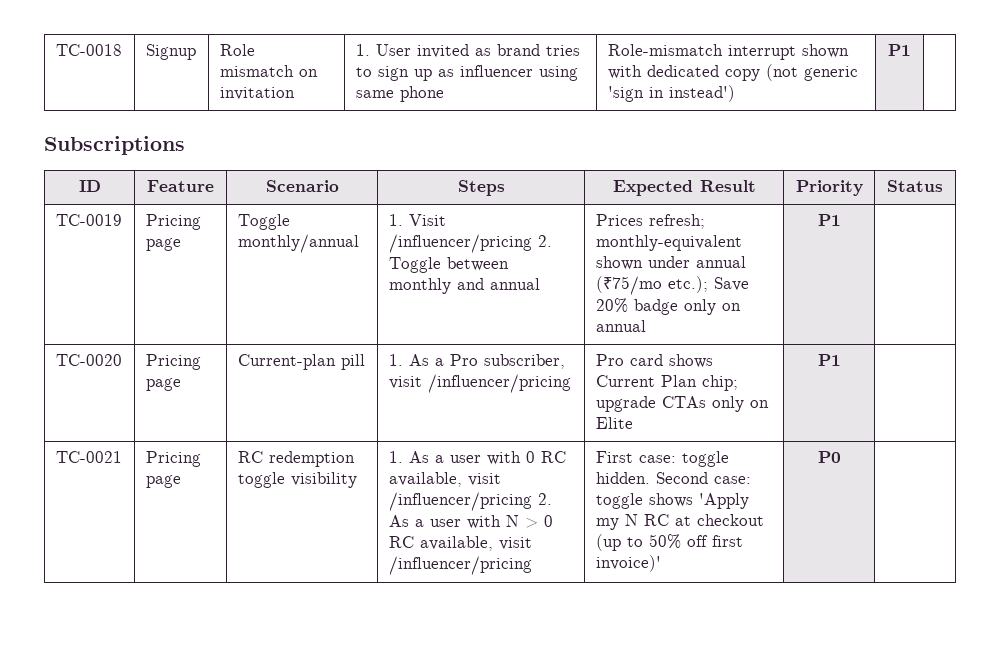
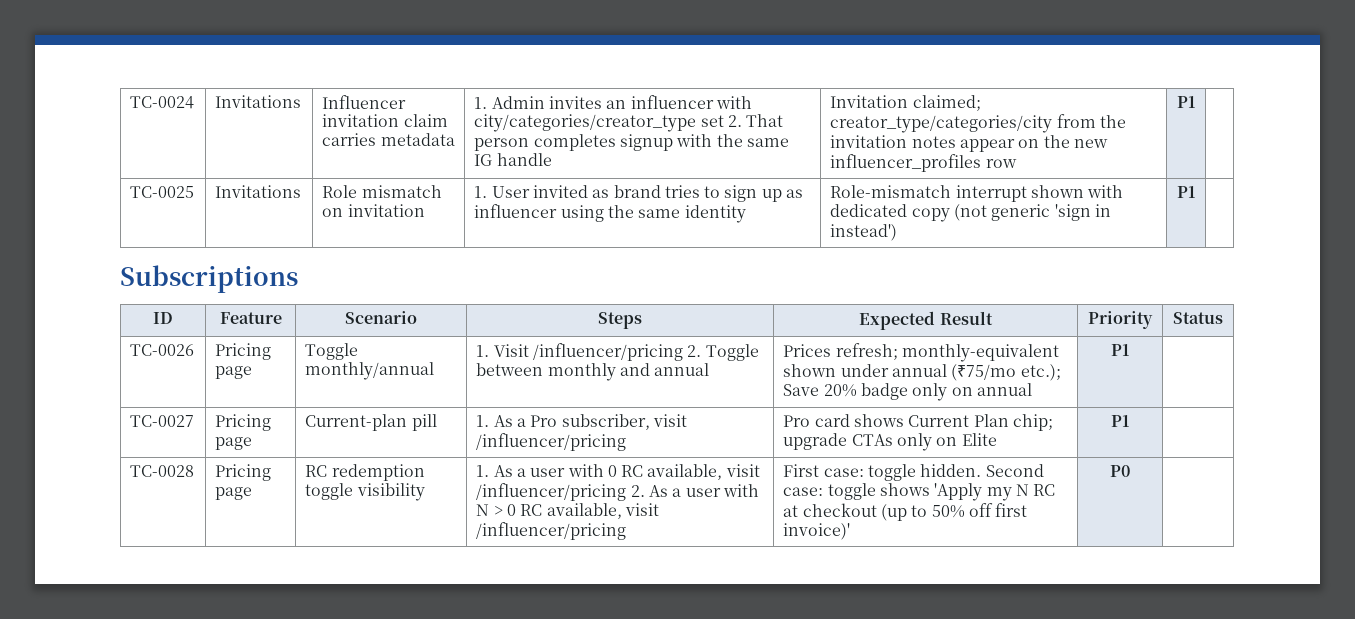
[55,44,122,56] [145,44,196,60] TC-0018 | Signup -> [130,96,195,109] [215,95,302,108] [322,95,407,109] [322,114,448,127] [322,133,455,146] [474,95,752,109] [474,114,784,132] [474,134,789,151] [474,153,552,166] [830,95,981,111] [830,114,1126,133] [830,135,1108,152] [830,154,1017,172] [1177,96,1195,108] [130,186,195,198] [215,185,302,198] TC-0024 | Invitations | Influencer invitation claim carries metadata | 1. Admin invites an influencer with city/categories/creator_type set 2. That person completes signup with the same IG handle | Invitation claimed; creator_type/categories/city from the invitation notes appear on the new influencer_profiles row | P1 | // TC-0025 | Invitations
[355,86,444,102] same phone -> [607,205,746,223] the same identity
[55,214,122,226] TC-0019 -> [130,344,195,356] TC-0026
[55,354,122,366] TC-0020 -> [130,415,195,427] TC-0027
[55,451,122,463] TC-0021 -> [130,465,195,477] TC-0028

